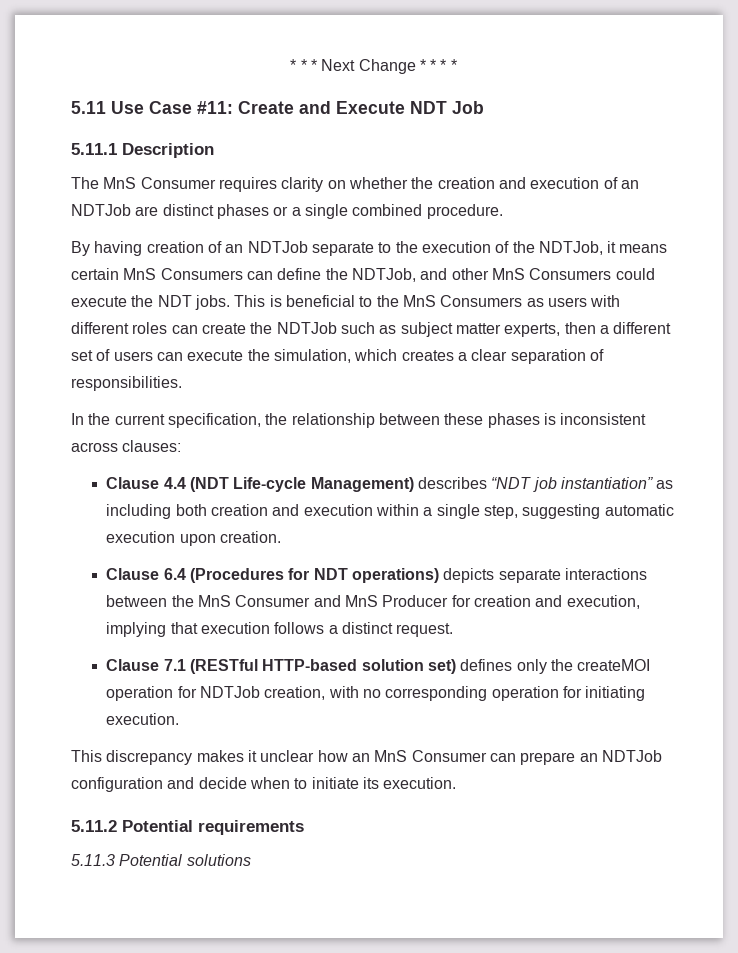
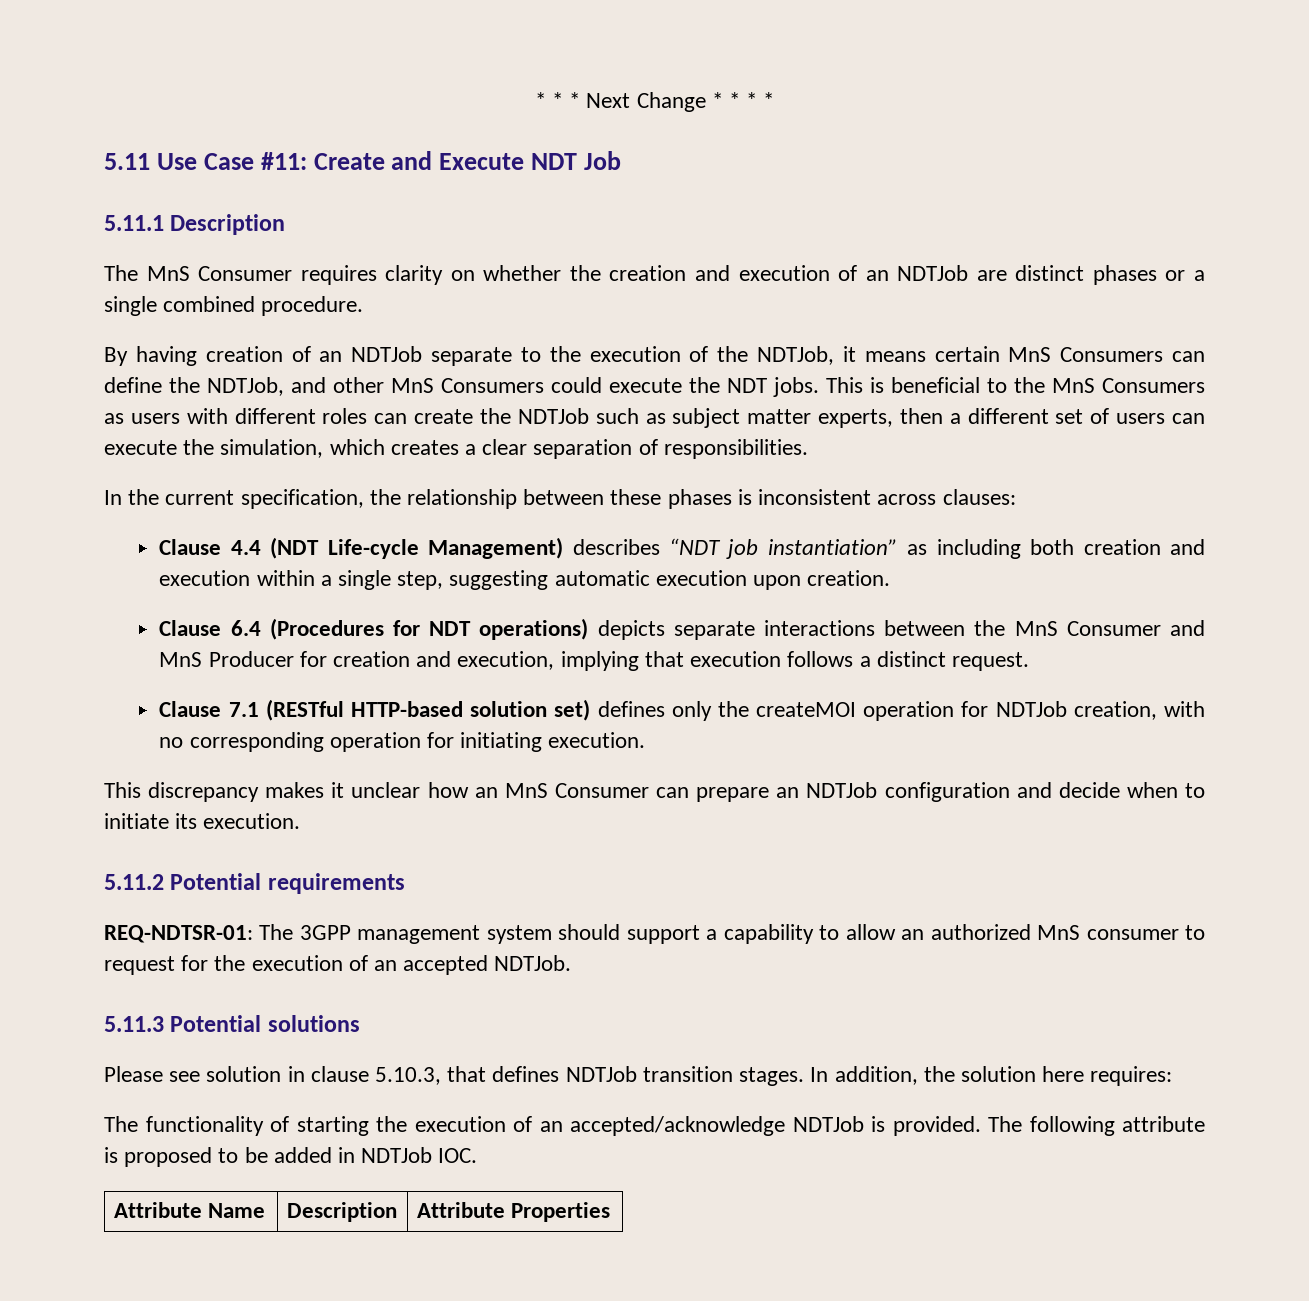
[71,854,251,866] 5.11.3 Potential solutions -> [104,924,1206,944] [104,955,572,975] [104,1015,360,1032] [104,1066,1173,1086] [104,1116,1205,1136] [104,1147,478,1167] [113,1202,265,1218] [286,1202,397,1222] [416,1202,610,1222] REQ-NDTSR-01: The 3GPP management system should support a capability to allow an authorized MnS consumer to request for the execution of an accepted NDTJob. // 5.11.3 Potential solutions // Please see solution in clause 5.10.3, that defines NDTJob transition stages. In addition, the solution here requires: // The functionality of starting the execution of an accepted/acknowledge NDTJob is provided. The following attribute is proposed to be added in NDTJob IOC. // Attribute Name | Description | Attribute Properties

